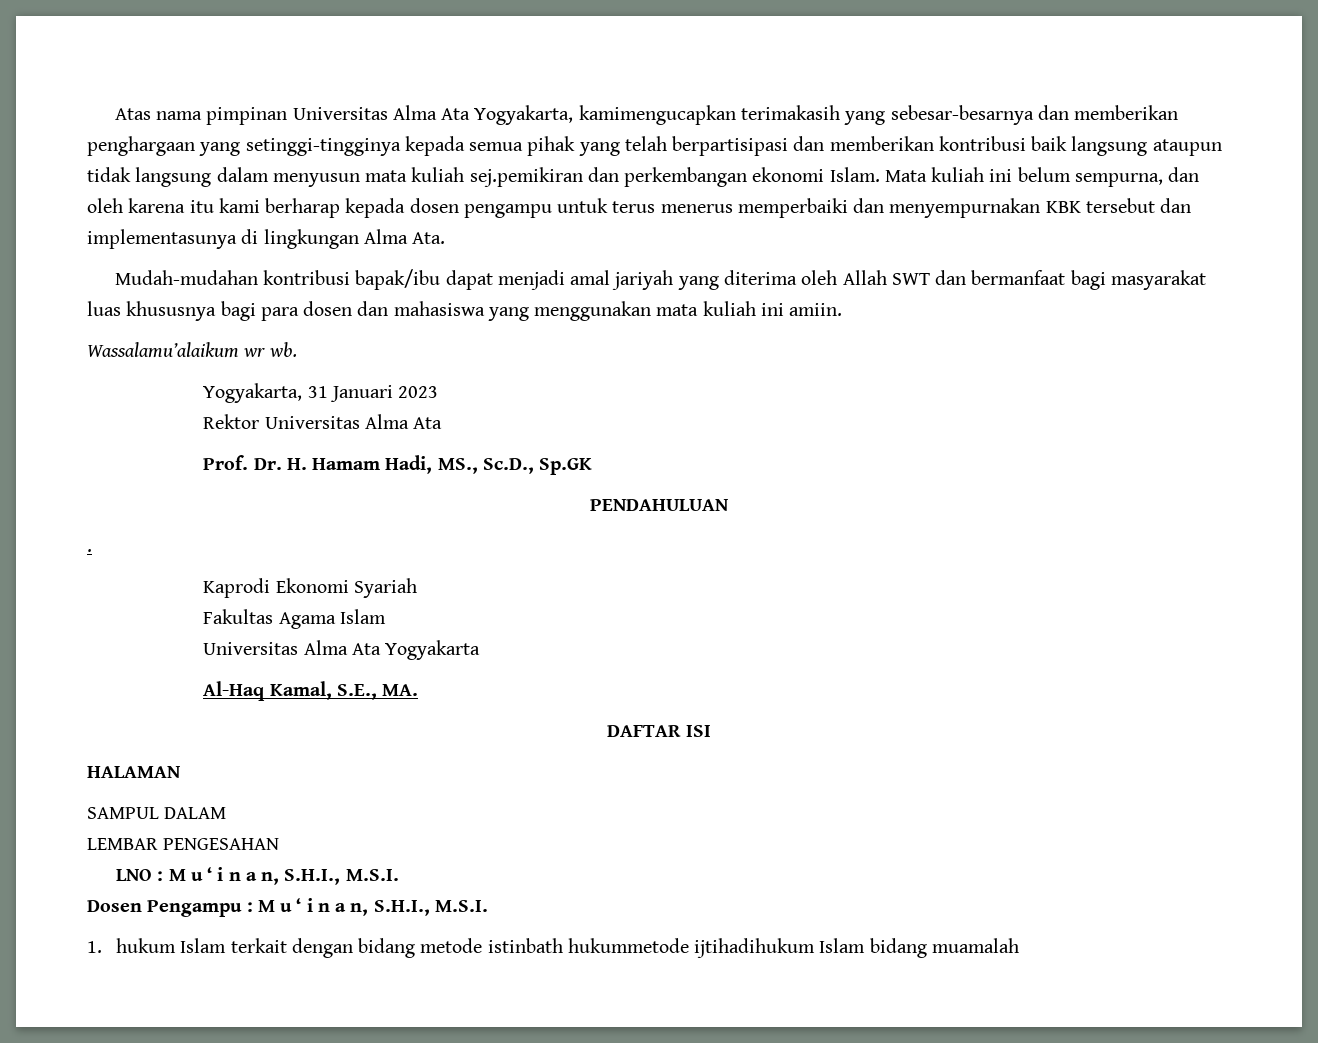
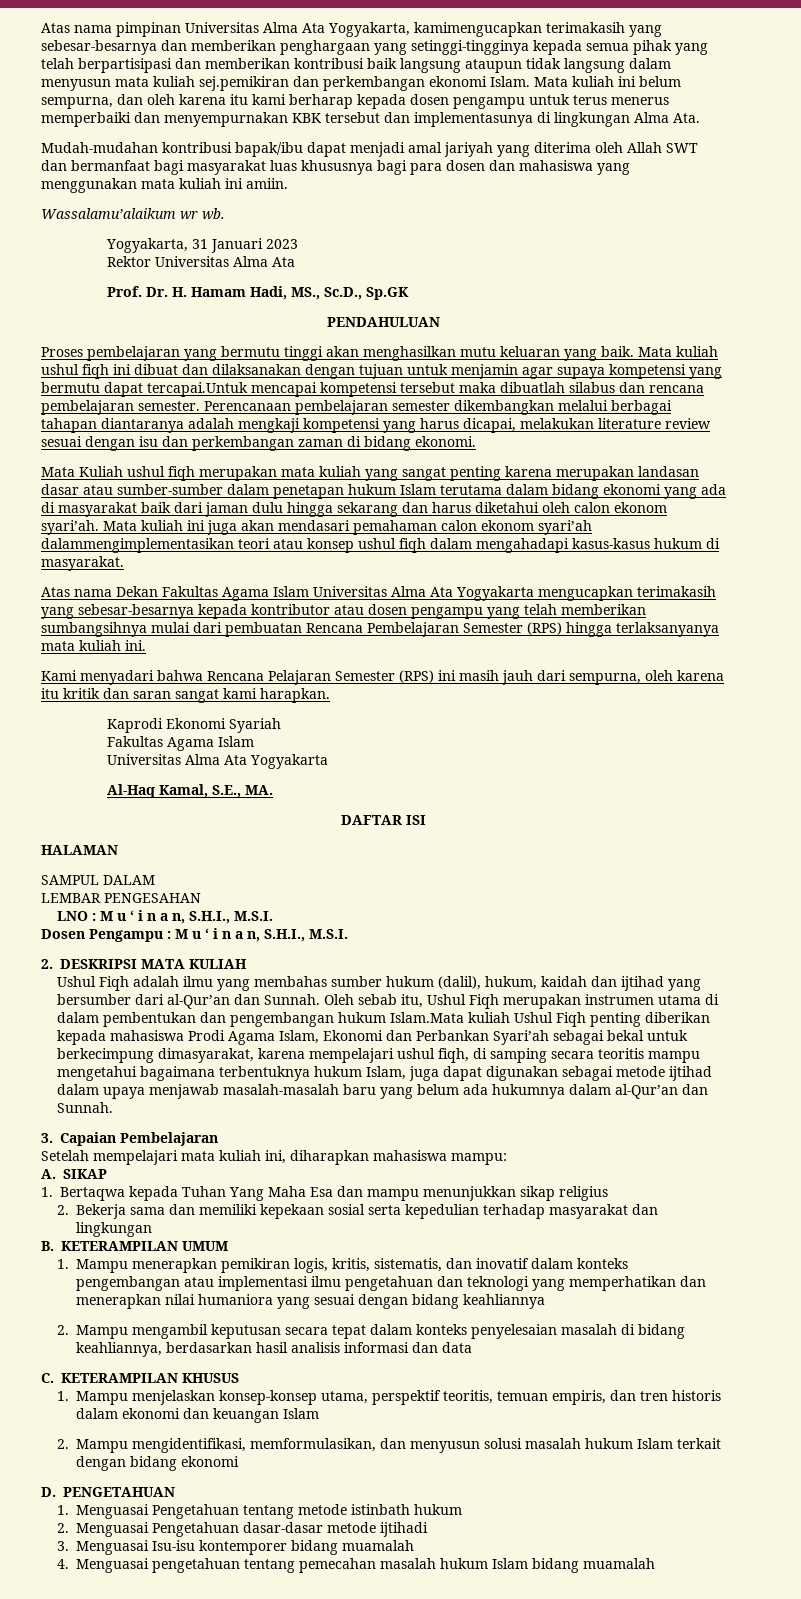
[87,549,92,552] . -> [41,346,718,361] [41,364,722,379] [41,382,704,397] [41,400,672,415] [41,418,711,433] [41,436,476,451] [41,466,699,481] [41,484,726,499] [41,502,667,517] [41,520,592,535] [41,538,720,553] [41,556,124,571] [41,586,716,601] [41,604,646,619] [41,622,719,637] [41,640,146,651] [41,670,724,685] [41,688,330,703] Proses pembelajaran yang bermutu tinggi akan menghasilkan mutu keluaran yang baik. Mata kuliah ushul fiqh ini dibuat dan dilaksanakan dengan tujuan untuk menjamin agar supaya kompetensi yang bermutu dapat tercapai.Untuk mencapai kompetensi tersebut maka dibuatlah silabus dan rencana pembelajaran semester. Perencanaan pembelajaran semester dikembangkan melalui berbagai tahapan diantaranya adalah mengkaji kompetensi yang harus dicapai, melakukan literature review sesuai dengan isu dan perkembangan zaman di bidang ekonomi. // Mata Kuliah ushul fiqh merupakan mata kuliah yang sangat penting karena merupakan landasan dasar atau sumber-sumber dalam penetapan hukum Islam terutama dalam bidang ekonomi yang ada di masyarakat baik dari jaman dulu hingga sekarang dan harus diketahui oleh calon ekonom syari’ah. Mata kuliah ini juga akan mendasari pemahaman calon ekonom syari’ah dalammengimplementasikan teori atau konsep ushul fiqh dalam mengahadapi kasus-kasus hukum di masyarakat. // Atas nama Dekan Fakultas Agama Islam Universitas Alma Ata Yogyakarta mengucapkan terimakasih yang sebesar-besarnya kepada kontributor atau dosen pengampu yang telah memberikan sumbangsihnya mulai dari pembuatan Rencana Pembelajaran Semester (RPS) hingga terlaksanyanya mata kuliah ini. // Kami menyadari bahwa Rencana Pelajaran Semester (RPS) ini masih jauh dari sempurna, oleh karena itu kritik dan saran sangat kami harapkan.
[87,941,102,953] 1. -> [41,959,247,969] [57,976,702,991] [57,994,720,1009] [57,1012,711,1027] [57,1030,689,1045] [57,1048,701,1063] [57,1066,713,1081] [57,1084,709,1099] [57,1102,114,1113] [41,1132,218,1146] [41,1150,507,1165] [41,1169,107,1179] [41,1186,608,1201] [57,1204,659,1219] [76,1222,153,1237] [41,1241,228,1251] [57,1258,629,1273] [76,1276,707,1291] [76,1294,546,1309] [57,1324,686,1339] [76,1342,473,1357] [41,1373,239,1383] [57,1390,722,1405] [76,1408,320,1423] [57,1438,582,1453] 2. DESKRIPSI MATA KULIAH // Ushul Fiqh adalah ilmu yang membahas sumber hukum (dalil), hukum, kaidah dan ijtihad yang bersumber dari al-Qur’an dan Sunnah. Oleh sebab itu, Ushul Fiqh merupakan instrumen utama di dalam pembentukan dan pengembangan hukum Islam.Mata kuliah Ushul Fiqh penting diberikan kepada mahasiswa Prodi Agama Islam, Ekonomi dan Perbankan Syari’ah sebagai bekal untuk berkecimpung dimasyarakat, karena mempelajari ushul fiqh, di samping secara teoritis mampu mengetahui bagaimana terbentuknya hukum Islam, juga dapat digunakan sebagai metode ijtihad dalam upaya menjawab masalah-masalah baru yang belum ada hukumnya dalam al-Qur’an dan Sunnah. // 3. Capaian Pembelajaran // Setelah mempelajari mata kuliah ini, diharapkan mahasiswa mampu: // A. SIKAP // 1. Bertaqwa kepada Tuhan Yang Maha Esa dan mampu menunjukkan sikap religius // 2. Bekerja sama dan memiliki kepekaan sosial serta kepedulian terhadap masyarakat dan lingkungan // B. KETERAMPILAN UMUM // 1. Mampu menerapkan pemikiran logis, kritis, sistematis, dan inovatif dalam konteks pengembangan atau implementasi ilmu pengetahuan dan teknologi yang memperhatikan dan menerapkan nilai humaniora yang sesuai dengan bidang keahliannya // 2. Mampu mengambil keputusan secara tepat dalam konteks penyelesaian masalah di bidang keahliannya, berdasarkan hasil analisis informasi dan data // C. KETERAMPILAN KHUSUS // 1. Mampu menjelaskan konsep-konsep utama, perspektif teoritis, temuan empiris, dan tren historis dalam ekonomi dan keuangan Islam // 2. Mampu mengidentifikasi, memformulasikan, dan menyusun solusi masalah
[420,938,816,958] metode istinbath hukummetode ijtihadihukum -> [181,1456,240,1467] [41,1487,175,1497] [57,1504,463,1519] [57,1522,429,1537] [57,1540,415,1555] [57,1558,489,1573] ekonomi // D. PENGETAHUAN // 1. Menguasai Pengetahuan tentang metode istinbath hukum // 2. Menguasai Pengetahuan dasar-dasar metode ijtihadi // 3. Menguasai Isu-isu kontemporer bidang muamalah // 4. Menguasai pengetahuan tentang pemecahan masalah hukum

